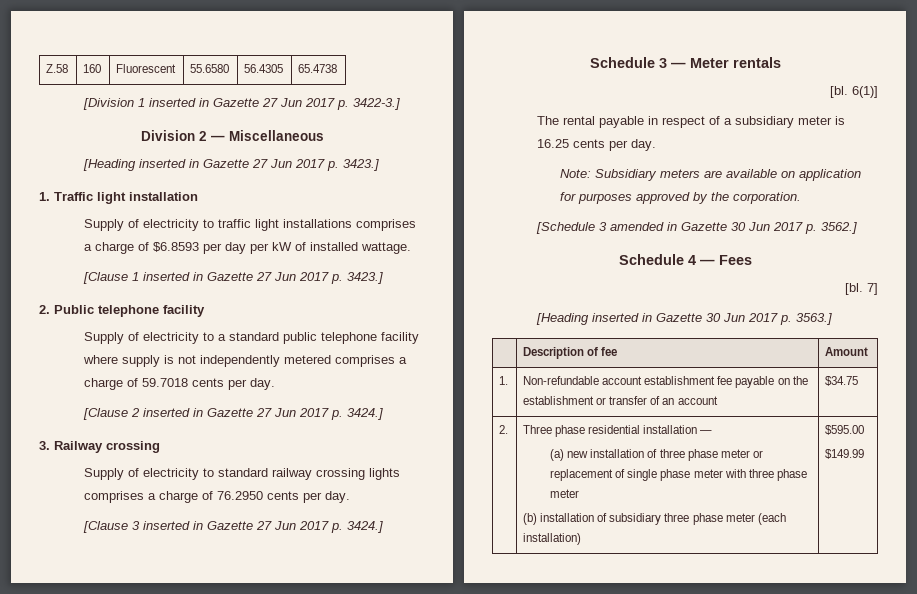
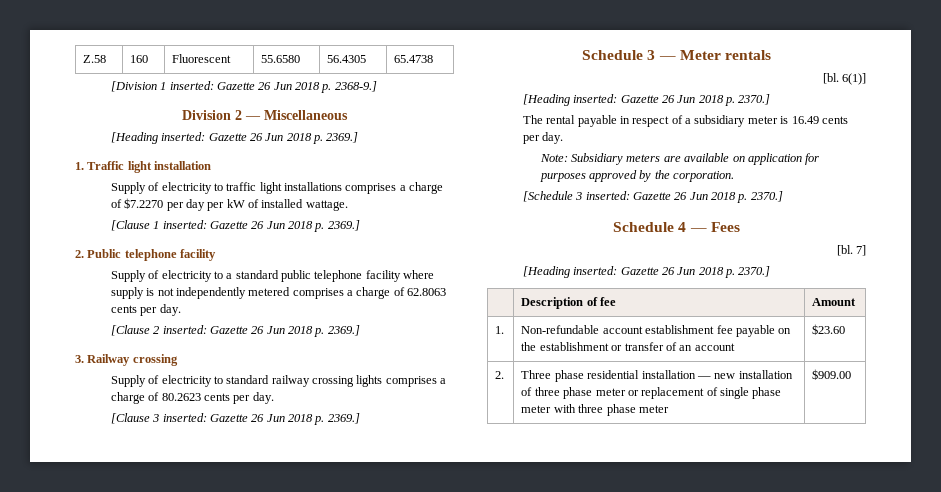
[149,98,401,110] inserted in Gazette 27 Jun 2017 p. 3422-3.] -> [169,81,377,93] inserted: Gazette 26 Jun 2018 p. 2368-9.]
[139,159,380,171] inserted in Gazette 27 Jun 2017 p. 3423.] -> [161,132,359,144] inserted: Gazette 26 Jun 2018 p. 2369.]
[153,242,200,252] $6.8593 -> [124,198,164,209] $7.2270
[143,272,384,284] inserted in Gazette 27 Jun 2017 p. 3423.] -> [162,220,360,232] inserted: Gazette 26 Jun 2018 p. 2369.]
[142,378,189,387] 59.7018 -> [407,288,447,296] 62.8063
[143,408,384,420] inserted in Gazette 27 Jun 2017 p. 3424.] -> [162,325,360,337] inserted: Gazette 26 Jun 2018 p. 2369.]
[217,491,264,500] 76.2950 -> [161,393,201,401] 80.2623
[143,521,384,533] inserted in Gazette 27 Jun 2017 p. 3424.] -> [162,413,360,425] inserted: Gazette 26 Jun 2018 p. 2369.]
(878, 92) none -> [522,94,771,106] // [Heading inserted: Gazette 26 Jun 2018 p. 2370.]
[537,139,570,148] 16.25 -> [791,116,819,124] 16.49
[610,222,858,234] amended in Gazette 30 Jun 2017 p. 3562.] -> [585,191,783,203] inserted: Gazette 26 Jun 2018 p. 2370.]
[592,313,833,325] inserted in Gazette 30 Jun 2017 p. 3563.] -> [573,266,771,278] inserted: Gazette 26 Jun 2018 p. 2370.]
[825,376,859,386] $34.75 -> [812,324,846,335] $23.60
[550,449,565,461] // (a) -> (711, 377) none
[523,513,786,525] [523,533,582,545] [825,425,865,435] [825,449,865,459] // (b) installation of subsidiary three phase meter (each installation) | $595.00 // $149.99 -> [812,369,852,380] | $909.00

